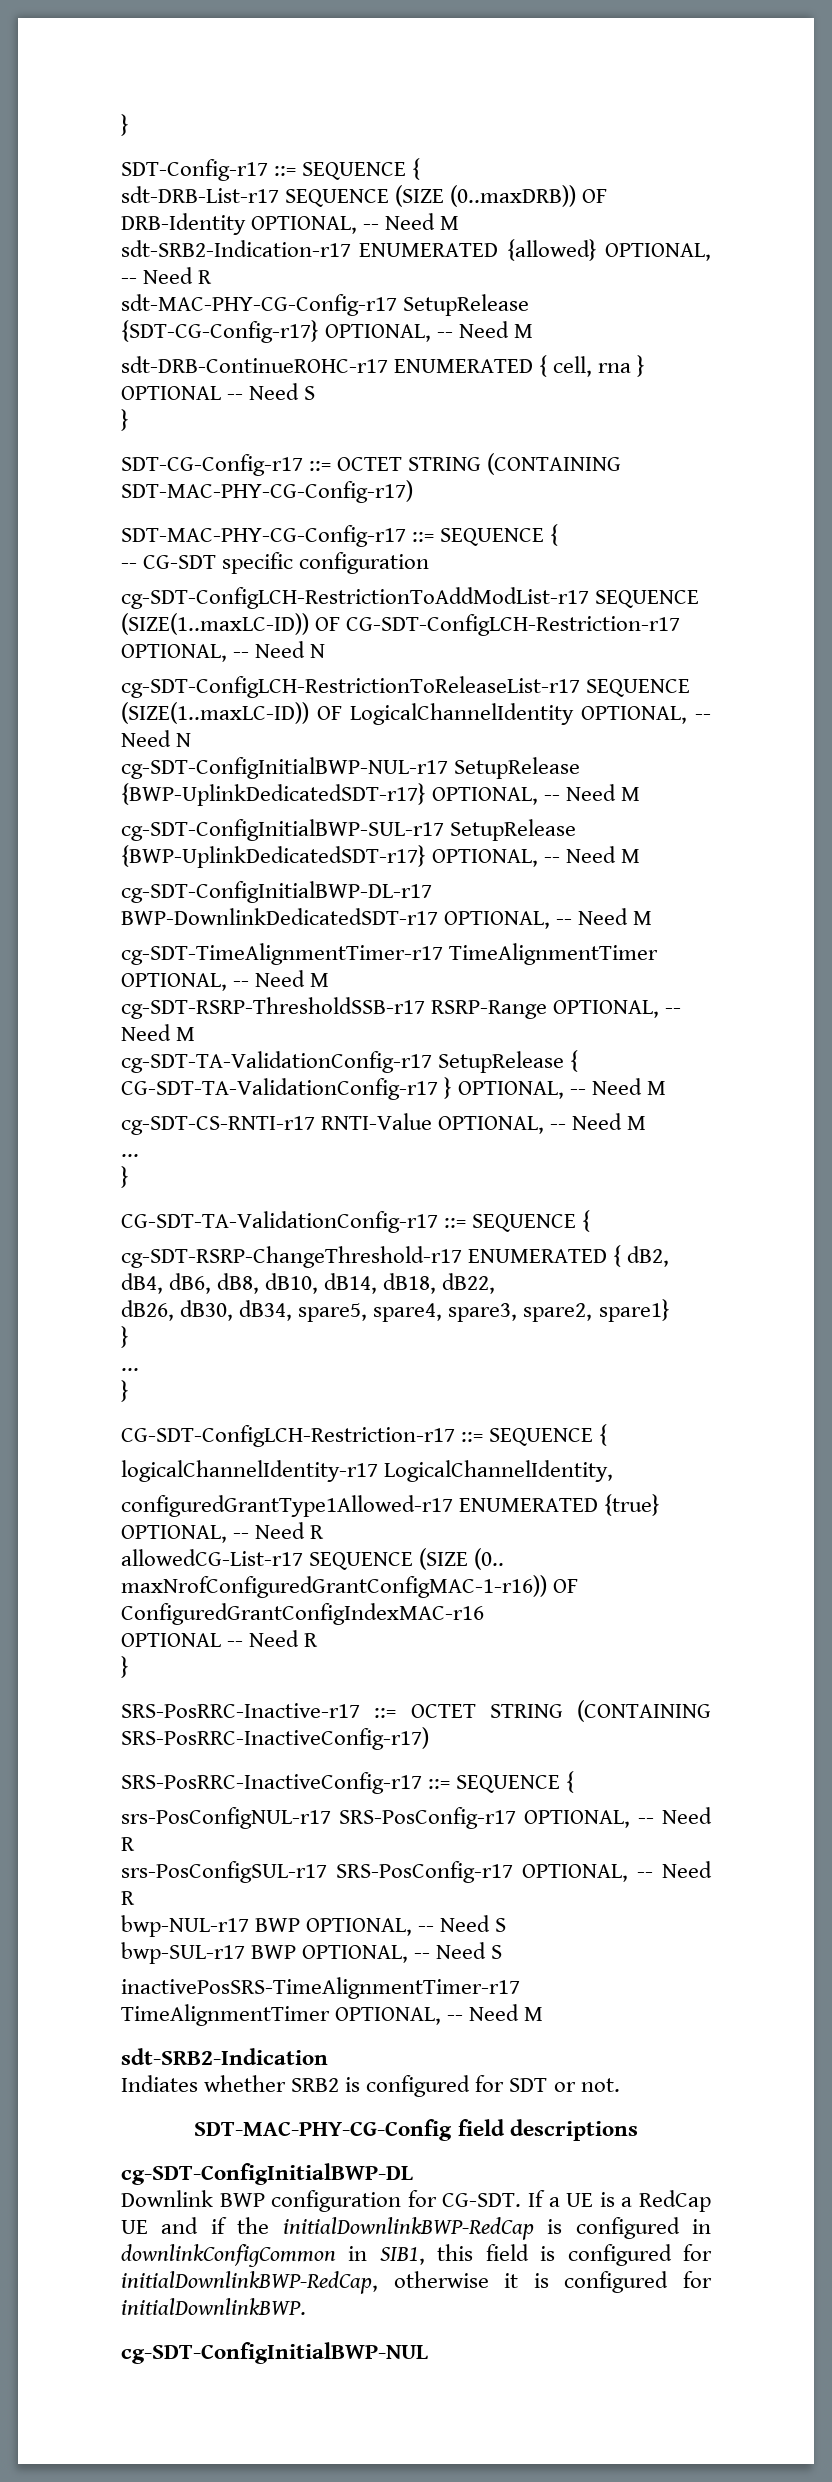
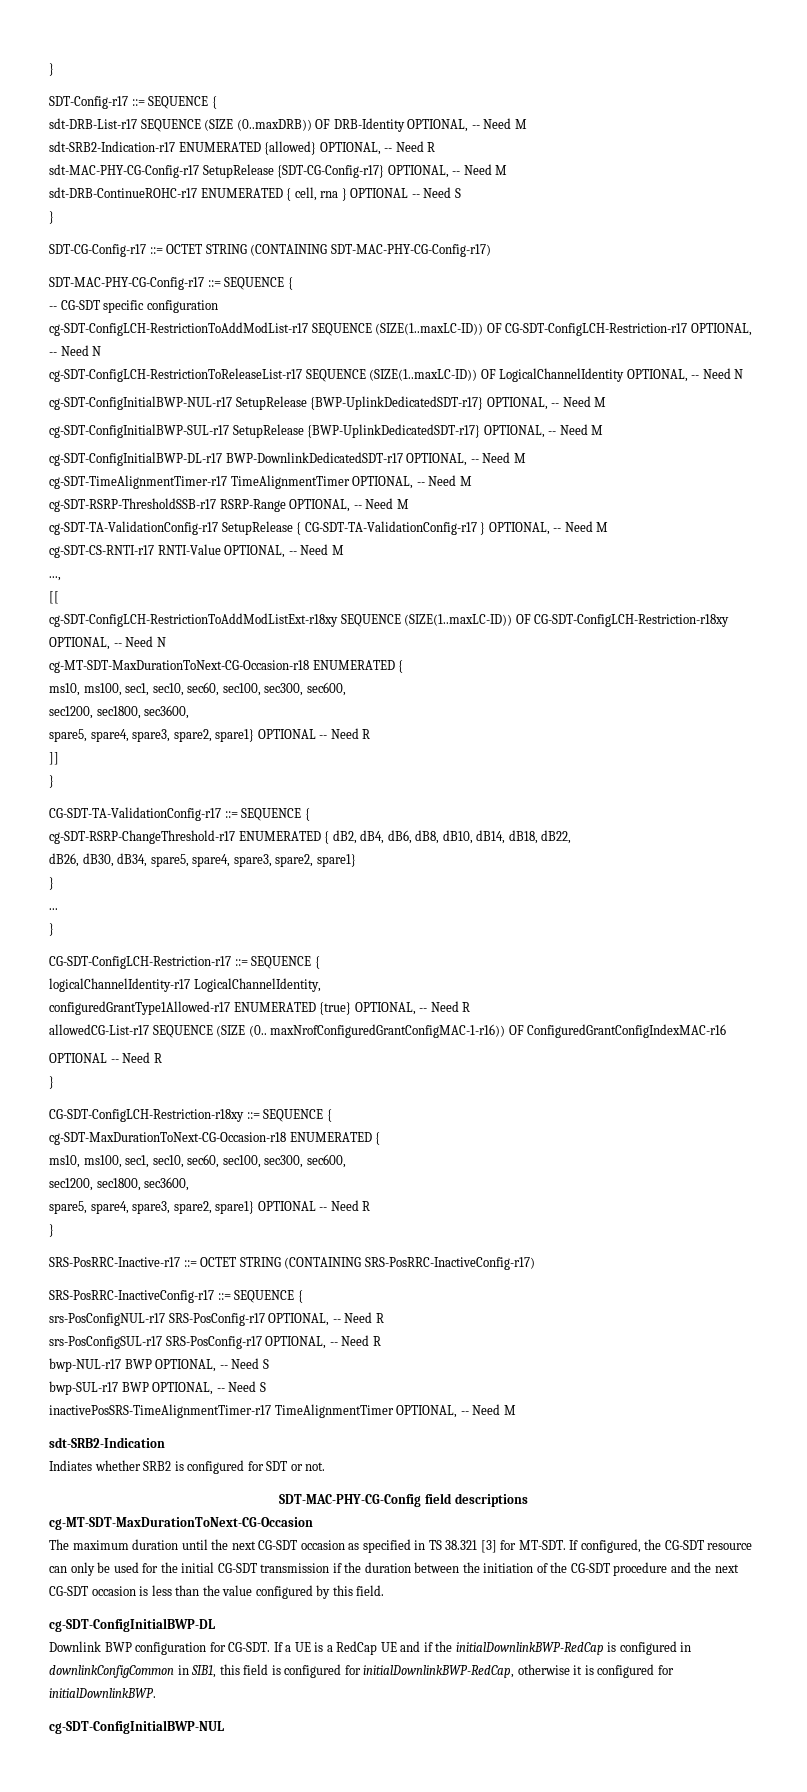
[121,1154,139,1157] ... -> [49,576,61,581] [49,591,59,604] [49,613,730,627] [49,636,166,650] [49,660,404,673] [49,682,346,696] [49,705,190,719] [49,728,371,742] [49,752,59,765] ..., // [[ // cg-SDT-ConfigLCH-RestrictionToAddModListExt-r18xy SEQUENCE (SIZE(1..maxLC-ID)) OF CG-SDT-ConfigLCH-Restriction-r18xy OPTIONAL, -- Need N // cg-MT-SDT-MaxDurationToNext-CG-Occasion-r18 ENUMERATED { // ms10, ms100, sec1, sec10, sec60, sec100, sec300, sec600, // sec1200, sec1800, sec3600, // spare5, spare4, spare3, spare2, spare1} OPTIONAL -- Need R // ]]
(129, 1667) none -> [49,1109,332,1122] [49,1132,381,1145] [49,1154,346,1168] [49,1177,190,1191] [49,1200,371,1214] [49,1224,54,1237] // CG-SDT-ConfigLCH-Restriction-r18xy ::= SEQUENCE { // cg-SDT-MaxDurationToNext-CG-Occasion-r18 ENUMERATED { // ms10, ms100, sec1, sec10, sec60, sec100, sec300, sec600, // sec1200, sec1800, sec3600, // spare5, spare4, spare3, spare2, spare1} OPTIONAL -- Need R // }
(638, 2130) none -> [49,1517,313,1530] [49,1539,753,1553] [49,1562,739,1576] [49,1585,385,1599] // cg-MT-SDT-MaxDurationToNext-CG-Occasion // The maximum duration until the next CG-SDT occasion as specified in TS 38.321 [3] for MT-SDT. If configured, the CG-SDT resource can only be used for the initial CG-SDT transmission if the duration between the initiation of the CG-SDT procedure and the next CG-SDT occasion is less than the value configured by this field.

